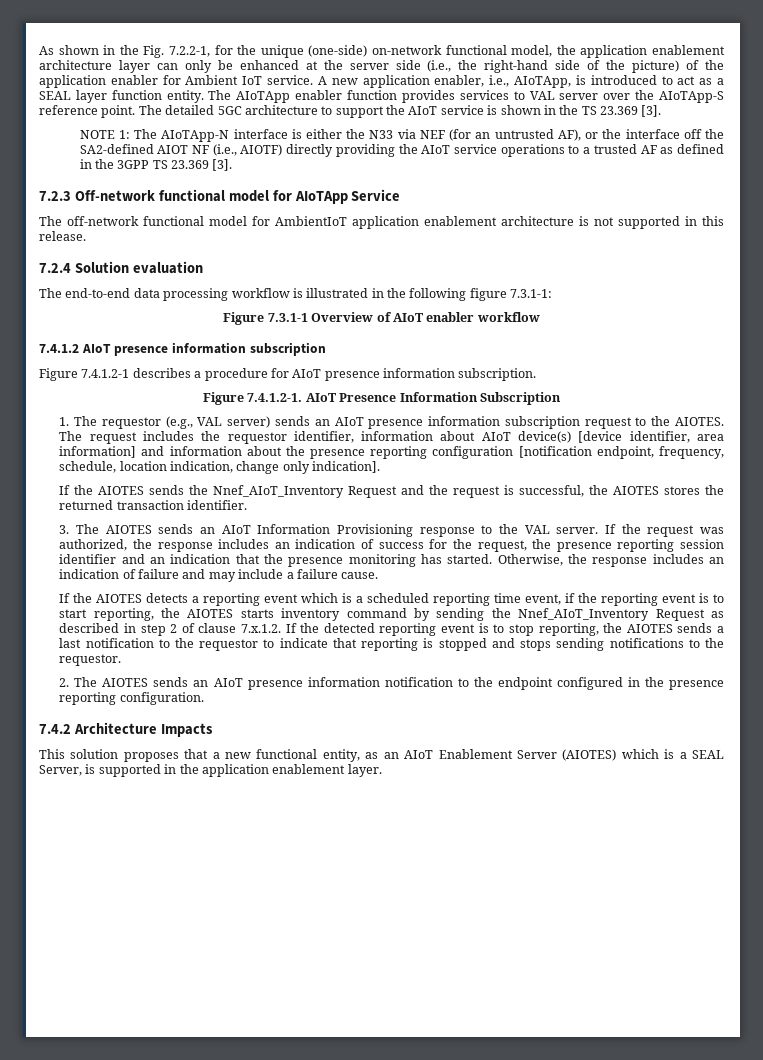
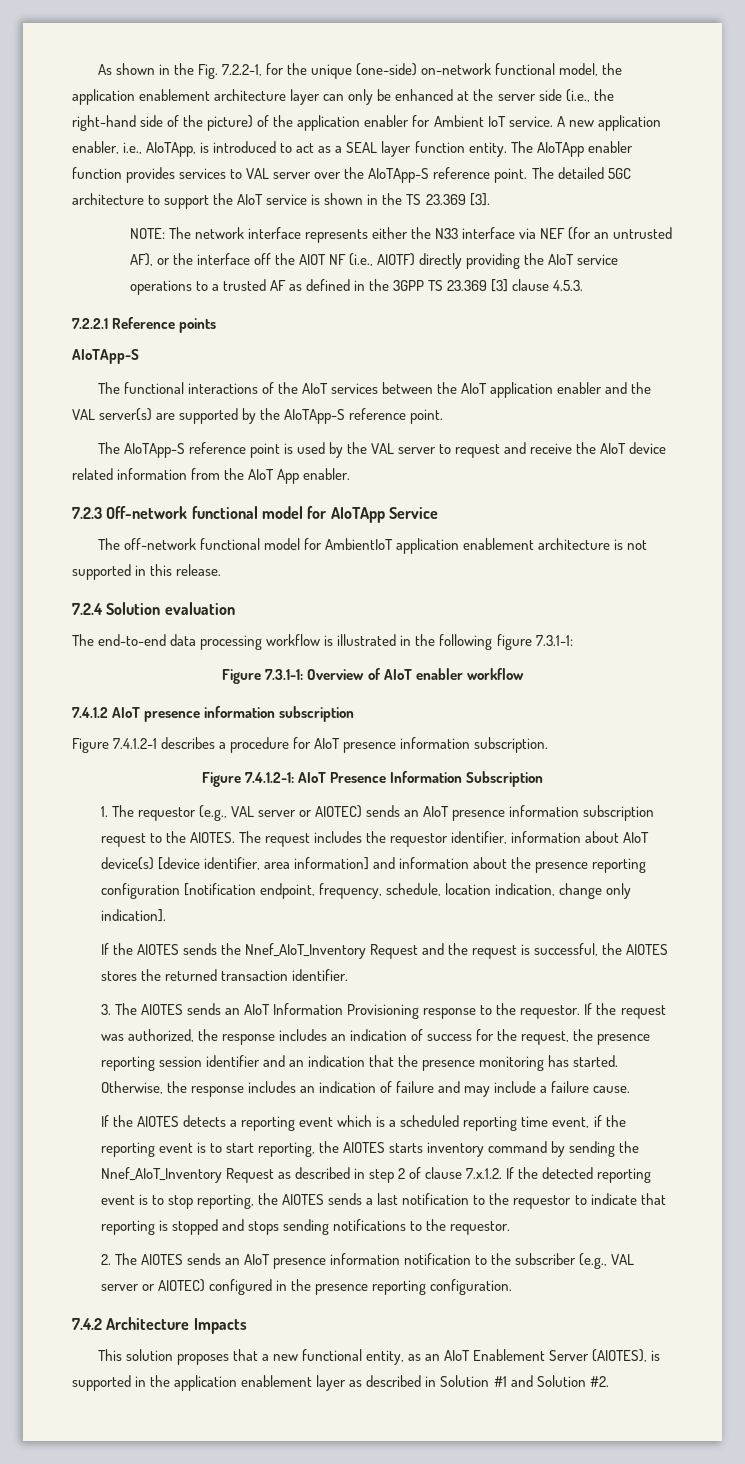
[79,129,302,142] NOTE 1: The AIoTApp-N interface is -> [129,227,368,243] NOTE: The network interface represents
(394, 134) none -> [462,227,516,239] interface
[79,144,154,154] SA2-defined -> (295, 259) none
[212,159,233,171] [3]. -> [491,279,584,292] [72,317,217,333] [72,349,139,364] [97,382,652,398] [72,408,444,424] [97,442,667,458] [72,468,351,484] [3] clause 4.5.3. // 7.2.2.1 Reference points // AIoTApp-S // The functional interactions of the AIoT services between the AIoT application enabler and the VAL server(s) are supported by the AIoTApp-S reference point. // The AIoTApp-S reference point is used by the VAL server to request and receive the AIoT device related information from the AIoT App enabler.
[267,313,308,322] 7.3.1-1 -> [265,669,304,680] 7.3.1-1:
[247,393,303,402] 7.4.1.2-1. -> [244,772,294,783] 7.4.1.2-1:
[227,416,271,428] server) -> [258,805,363,818] server or AIOTEC)
[524,525,599,534] VAL server. -> [520,1005,581,1019] requestor.
[497,677,553,690] endpoint -> [515,1253,635,1269] [100,1279,205,1292] subscriber (e.g., VAL server or AIOTEC)
[562,749,724,761] [39,765,82,776] (AIOTES) which is a SEAL Server, -> [592,1349,648,1362] (AIOTES),
[347,764,382,777] layer. -> [316,1375,609,1391] layer as described in Solution #1 and Solution #2.

